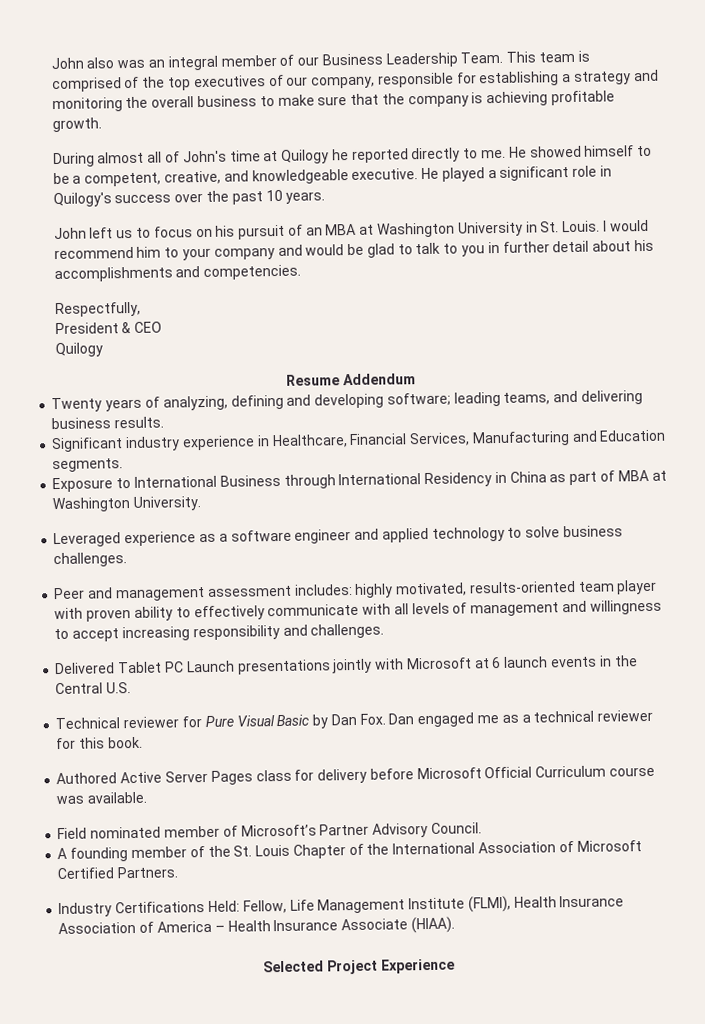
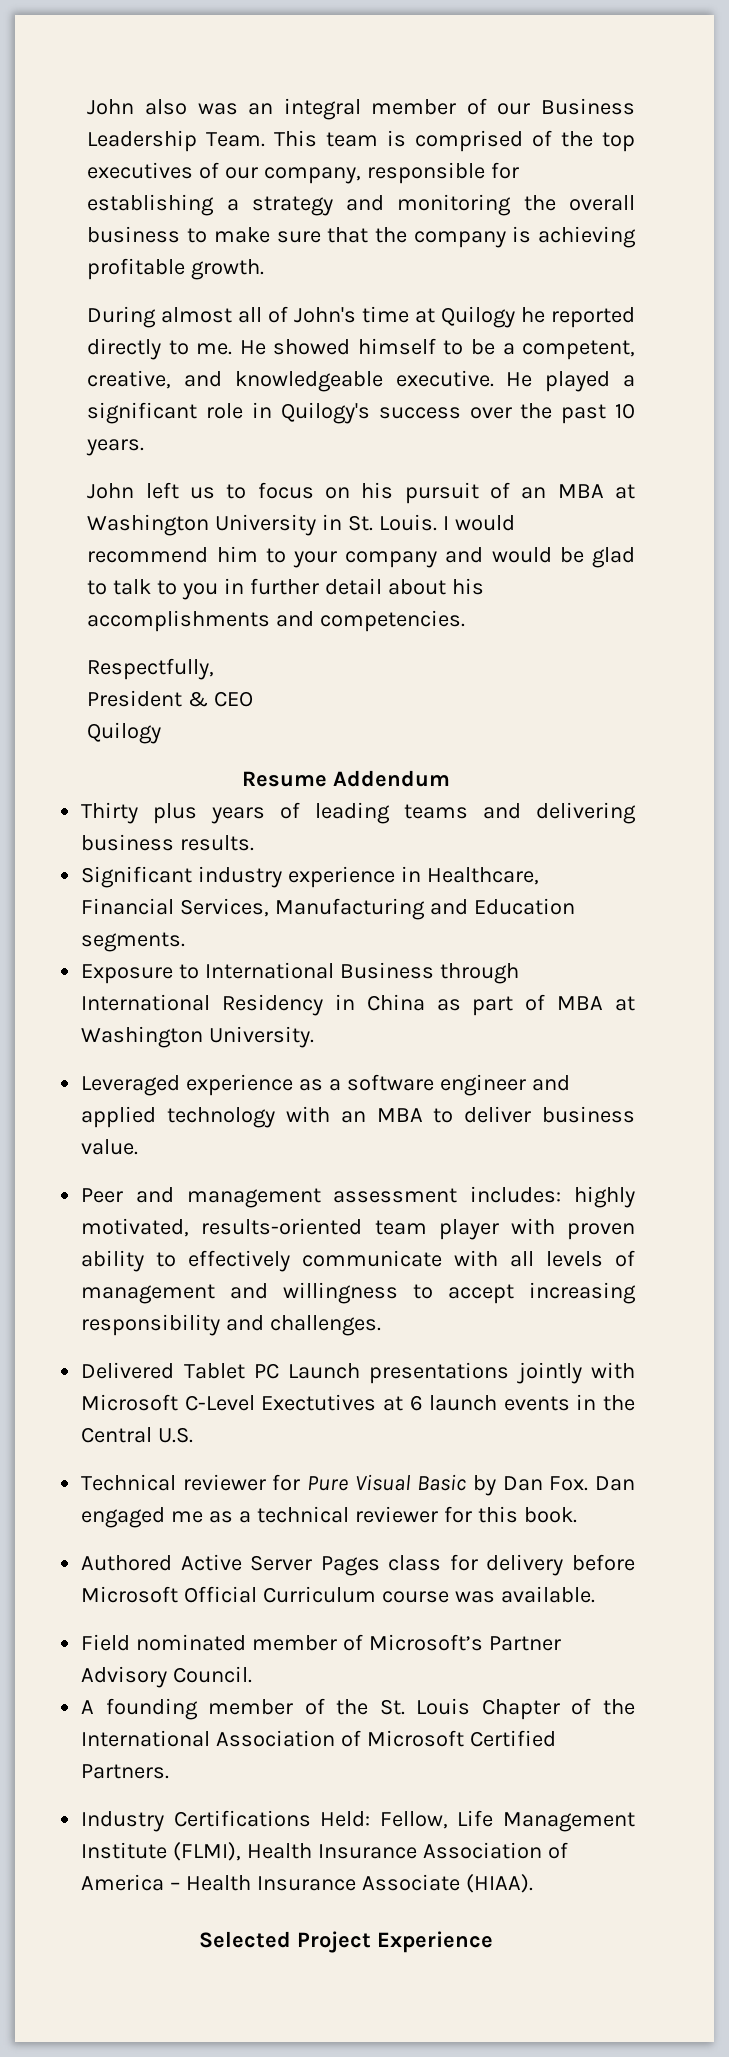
[51,391,551,413] Twenty years of analyzing, defining and developing software; leading teams, -> [81,802,469,824] Thirty plus years of leading teams
[507,525,623,538] [53,552,128,568] to solve business challenges. -> [285,1106,635,1123] [81,1139,139,1155] with an MBA to deliver business value.
(472, 663) none -> [184,1394,377,1411] C-Level Exectutives

